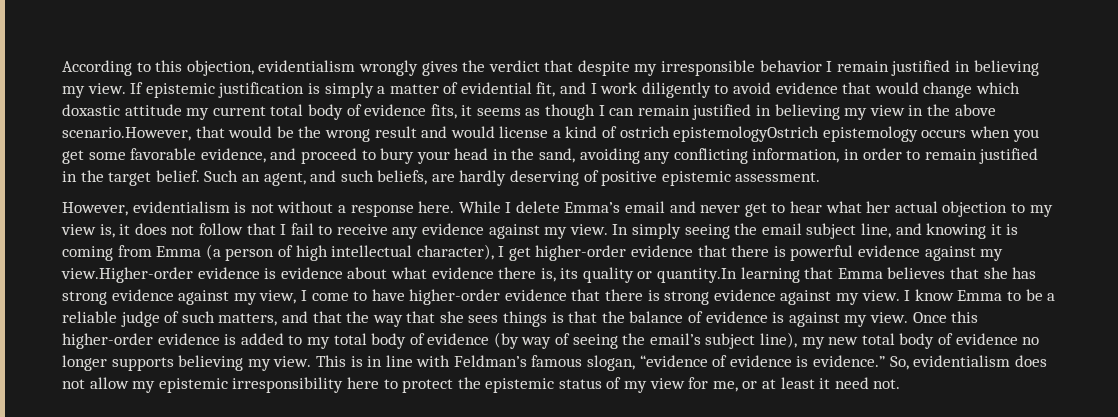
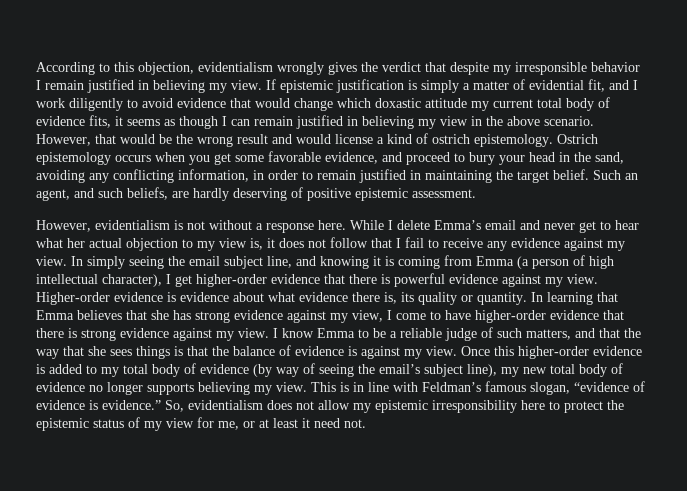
[62,127,191,141] scenario.However, -> [544,116,594,126] [36,134,91,146] scenario. However,
[673,126,820,142] epistemologyOstrich -> [474,134,598,147] epistemology. Ostrich
(77, 176) none -> [425,170,492,183] maintaining
[61,267,193,283] view.Higher-order -> [567,274,598,284] [36,292,110,305] view. Higher-order
[657,268,738,283] quantity.In -> [477,292,543,305] quantity. In

